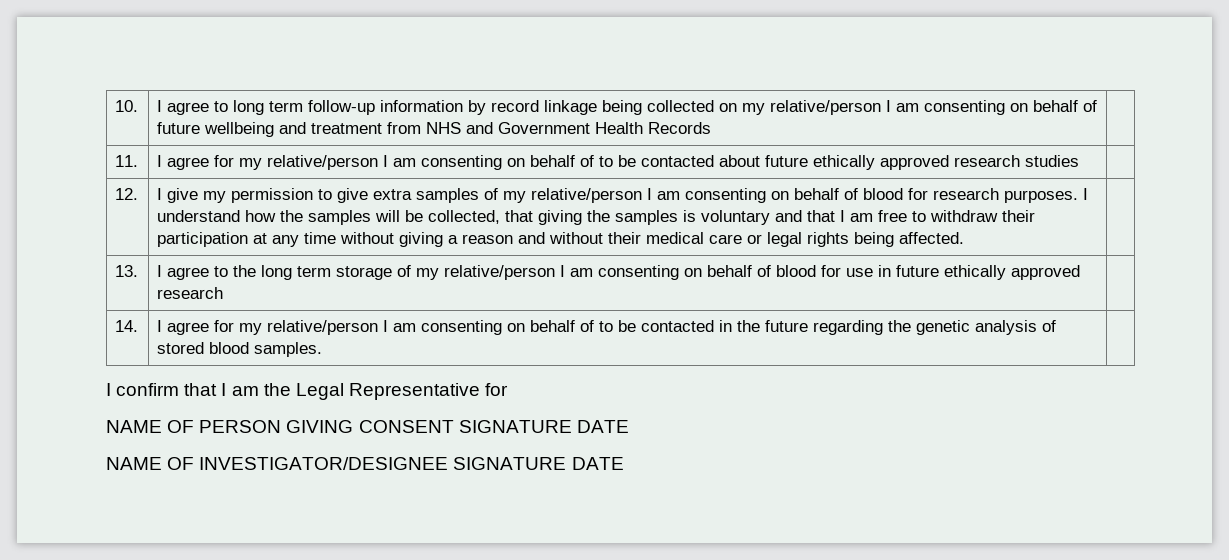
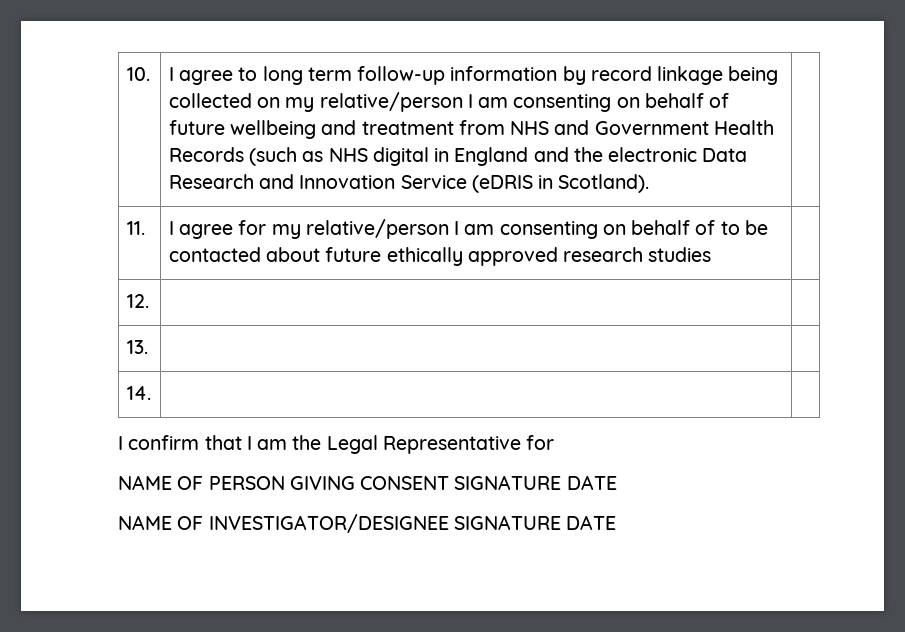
(712, 128) none -> [249,147,748,166] [168,174,650,193] (such as NHS digital in England and the electronic Data Research and Innovation Service (eDRIS in Scotland).
[157,188,1089,203] [157,210,1036,225] [157,232,965,247] [115,265,139,277] [157,265,1081,280] [157,287,224,299] [115,320,139,332] [157,320,1057,335] [157,342,323,357] I give my permission to give extra samples of my relative/person I am consenting on behalf of blood for research purposes. I understand how the samples will be collected, that giving the samples is voluntary and that I am free to withdraw their participation at any time without giving a reason and without their medical care or legal rights being affected. | // 13. | I agree to the long term storage of my relative/person I am consenting on behalf of blood for use in future ethically approved research | // 14. | I agree for my relative/person I am consenting on behalf of to be contacted in the future regarding the genetic analysis of stored blood samples. -> [126,340,148,354] [126,386,151,400] | // 13. | | // 14. |

